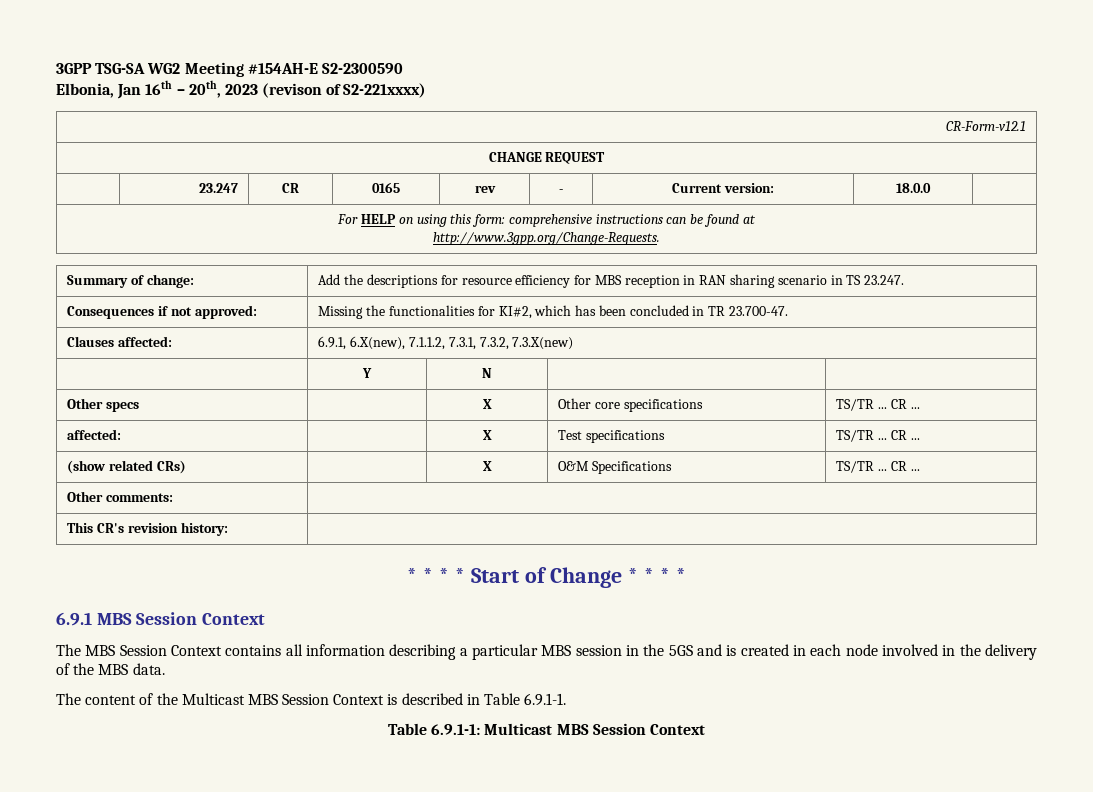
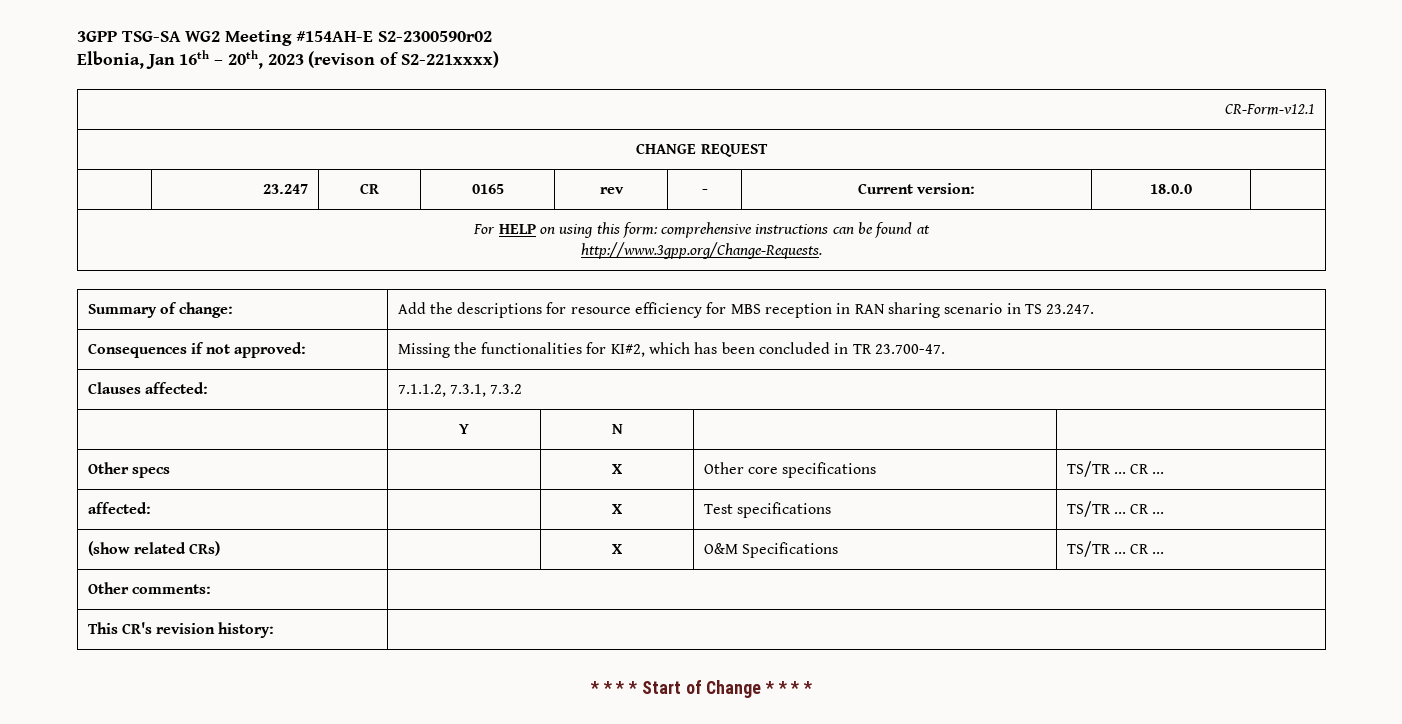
[321,63,403,74] S2-2300590 -> [377,31,492,42] S2-2300590r02
[318,336,574,350] 6.9.1, 6.X(new), 7.1.1.2, 7.3.1, 7.3.2, 7.3.X(new) -> [397,384,523,397] 7.1.1.2, 7.3.1, 7.3.2
[56,612,266,626] [56,644,1038,660] [56,663,165,675] [56,693,567,706] [388,723,705,735] // 6.9.1 MBS Session Context // The MBS Session Context contains all information describing a particular MBS session in the 5GS and is created in each node involved in the delivery of the MBS data. // The content of the Multicast MBS Session Context is described in Table 6.9.1-1. // Table 6.9.1-1: Multicast MBS Session Context -> (813, 687) none

